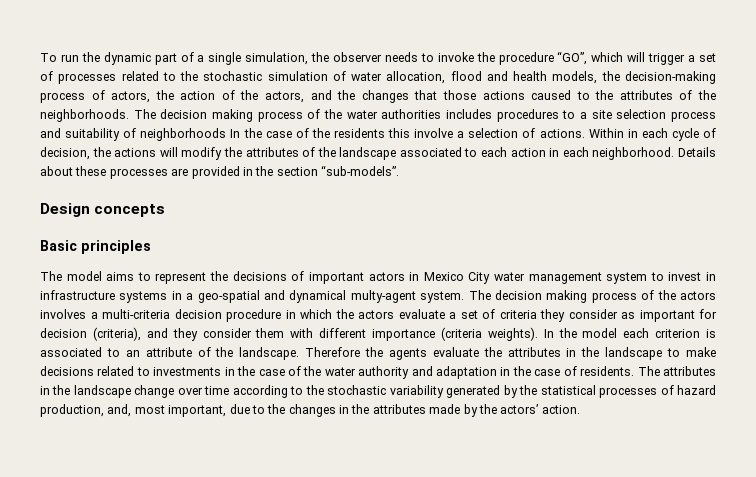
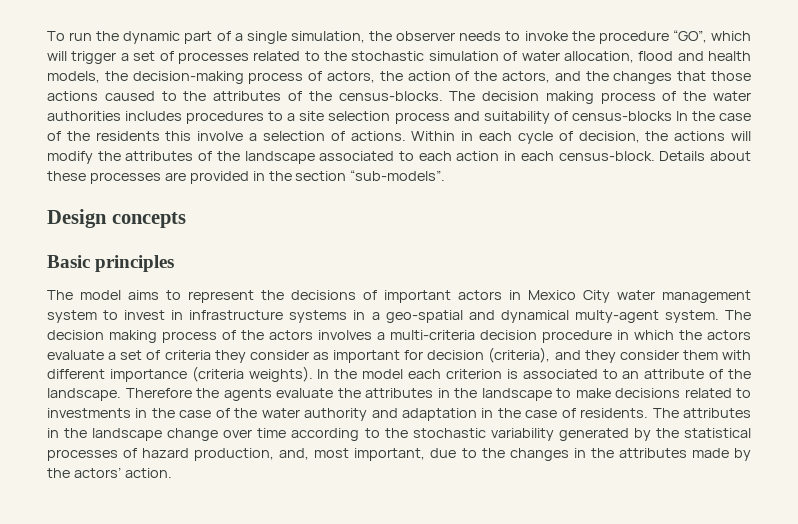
[40,109,129,122] neighborhoods. -> [338,91,443,101] census-blocks.
[140,128,227,141] neighborhoods -> [571,111,672,121] census-blocks
[592,147,675,160] neighborhood. -> [558,151,655,161] census-block.

